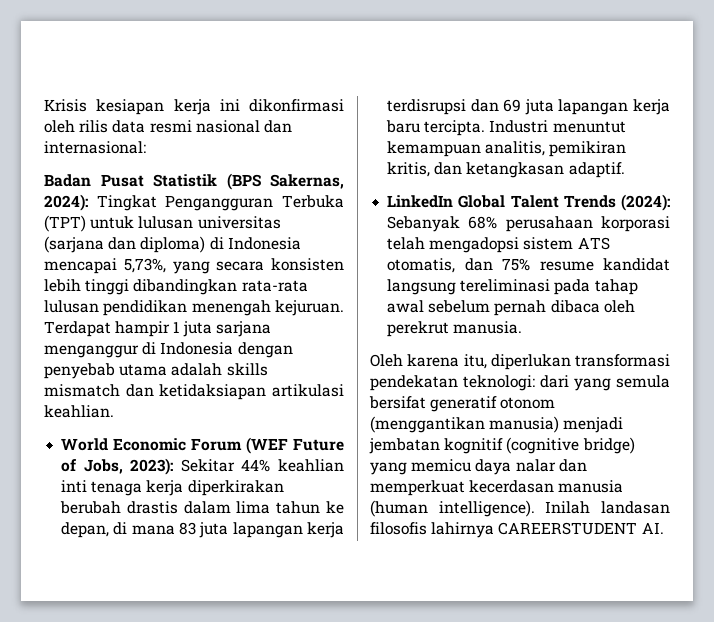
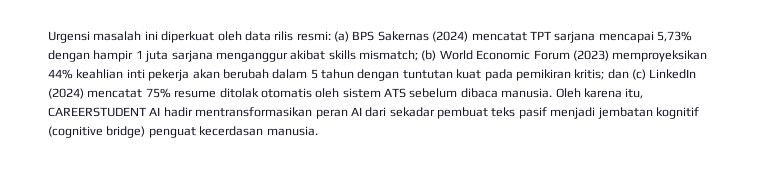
[44,99,344,115] [44,120,292,133] [44,141,146,154] [44,173,344,190] [44,194,344,211] [44,215,281,232] [44,236,301,253] [44,258,344,274] [44,279,308,295] [44,300,344,316] [44,321,111,337] Krisis kesiapan kerja ini dikonfirmasi oleh rilis data resmi nasional dan internasional: // Badan Pusat Statistik (BPS Sakernas, 2024): Tingkat Pengangguran Terbuka (TPT) untuk lulusan universitas (sarjana dan diploma) di Indonesia mencapai 5,73%, yang secara konsisten lebih tinggi dibandingkan rata-rata lulusan pendidikan menengah kejuruan. Terdapat -> [48,31,692,43] [48,50,90,62] Urgensi masalah ini diperkuat oleh data rilis resmi: (a) BPS Sakernas (2024) mencatat TPT sarjana mencapai 5,73% dengan
[142,342,293,358] [44,363,268,379] [44,384,344,400] [44,405,114,418] [61,437,344,454] [61,458,344,475] [61,480,284,496] [60,501,344,514] [61,522,344,538] [387,99,670,115] [386,120,626,136] [387,141,627,157] [387,162,625,178] [387,194,670,211] [387,216,670,232] [387,237,610,253] [387,258,670,273] [387,279,638,295] [387,300,635,316] [387,321,523,337] di Indonesia dengan penyebab utama adalah skills mismatch dan ketidaksiapan artikulasi keahlian. // World Economic Forum (WEF Future of Jobs, 2023): Sekitar 44% keahlian inti tenaga kerja diperkirakan berubah drastis dalam lima tahun ke depan, di mana 83 juta lapangan kerja terdisrupsi dan 69 juta lapangan kerja baru tercipta. Industri menuntut kemampuan analitis, pemikiran kritis, dan ketangkasan adaptif. // LinkedIn Global Talent Trends (2024): Sebanyak 68% perusahaan korporasi telah mengadopsi sistem ATS otomatis, dan 75% resume kandidat langsung tereliminasi pada tahap awal sebelum pernah dibaca oleh perekrut manusia. // -> [290,50,708,62] [48,69,697,81] [48,88,553,99] akibat skills mismatch; (b) World Economic Forum (2023) memproyeksikan 44% keahlian inti pekerja akan berubah dalam 5 tahun dengan tuntutan kuat pada pemikiran kritis; dan (c) LinkedIn (2024) mencatat 75% resume ditolak otomatis oleh sistem ATS sebelum dibaca manusia.
[490,354,670,370] [370,375,670,391] [369,396,556,412] [370,416,560,433] diperlukan transformasi pendekatan teknologi: dari yang semula bersifat generatif otonom (menggantikan manusia) -> [48,107,547,119] CAREERSTUDENT AI hadir mentransformasikan peran AI dari sekadar pembuat teks pasif
[370,459,587,475] [370,480,624,496] [370,500,670,517] [370,522,664,538] yang memicu daya nalar dan memperkuat kecerdasan manusia (human intelligence). Inilah landasan filosofis lahirnya CAREERSTUDENT AI. -> [148,126,318,138] penguat kecerdasan manusia.

